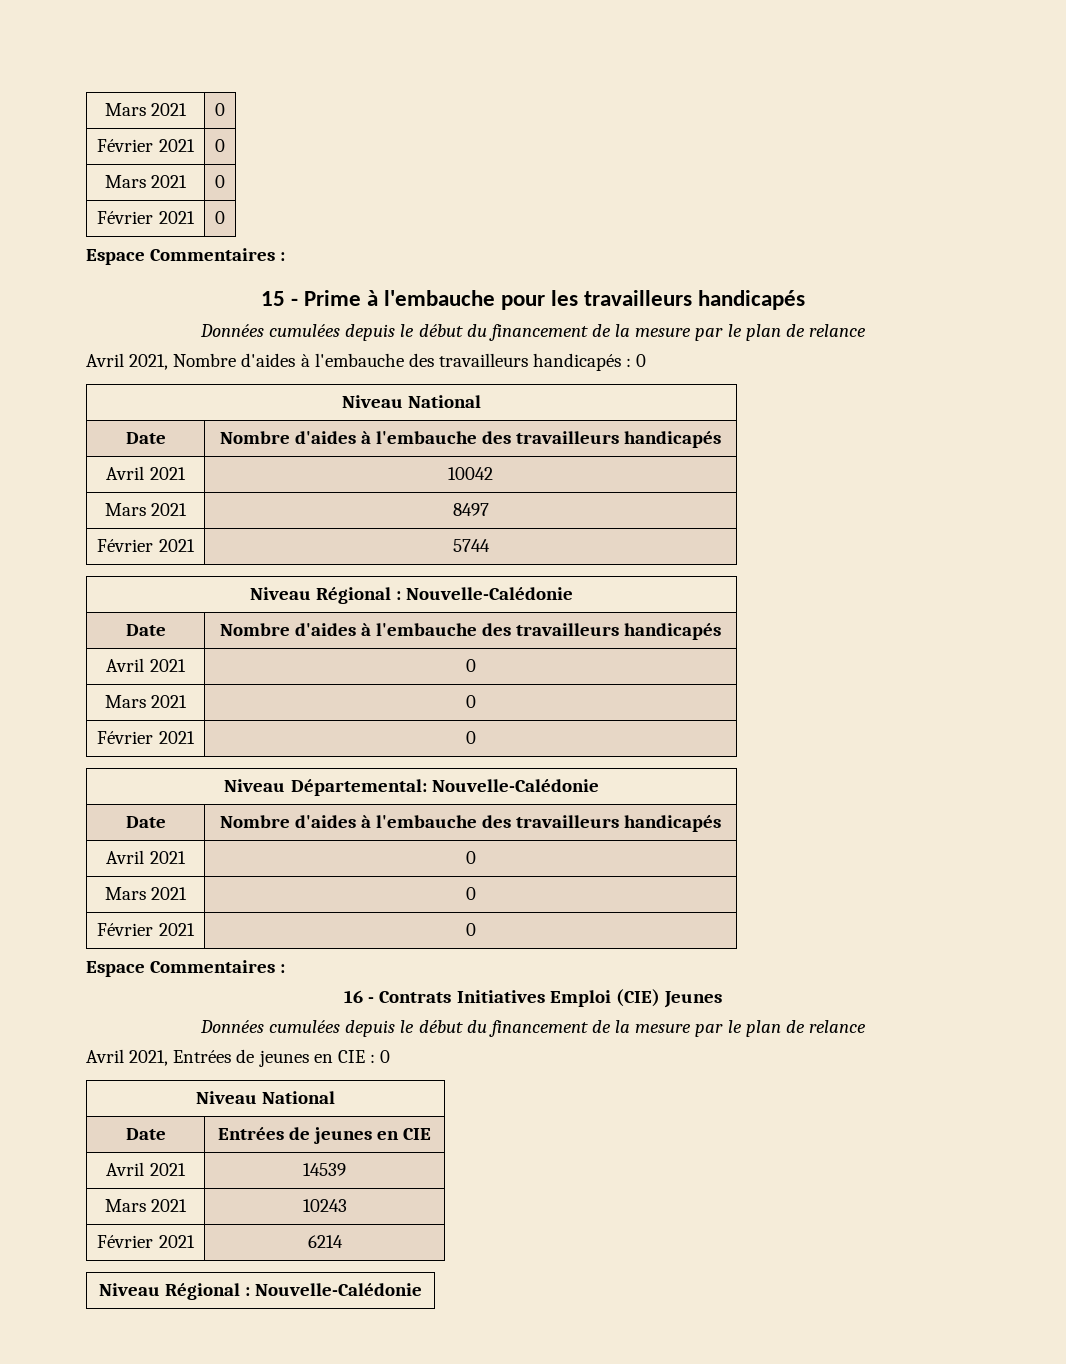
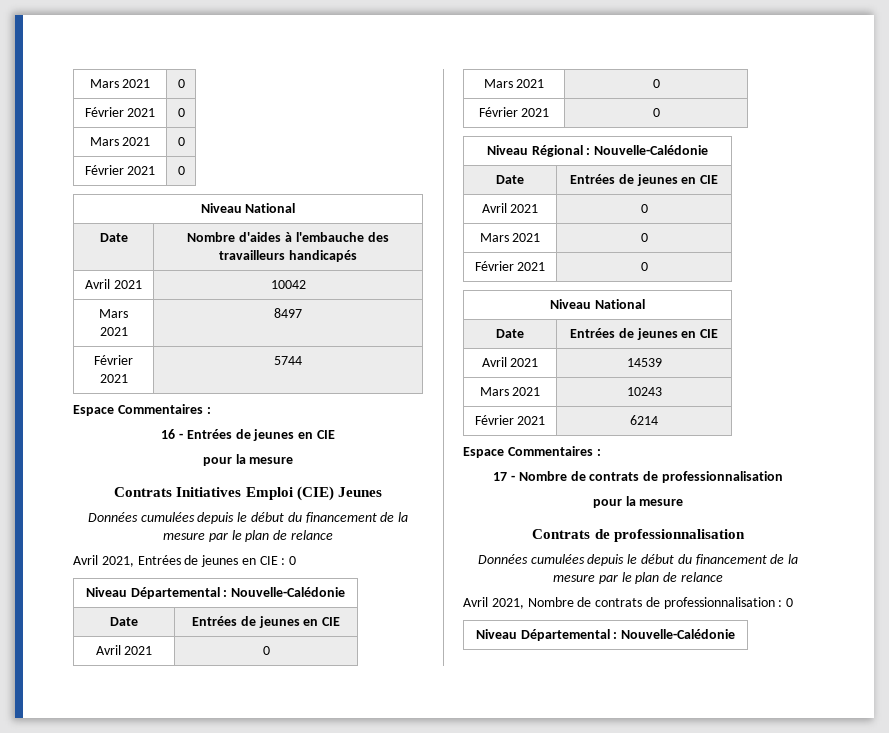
[86,248,286,265] [260,290,806,310] [200,324,866,341] [86,353,647,371] // Espace Commentaires : // 15 - Prime à l'embauche pour les travailleurs handicapés // Données cumulées depuis le début du financement de la mesure par le plan de relance // Avril 2021, Nombre d'aides à l'embauche des travailleurs handicapés : 0 -> (185, 170) none
[249,587,574,604] [125,624,166,636] [219,623,722,640] [106,658,186,672] [465,659,476,672] [104,695,188,708] [465,695,476,708] [97,731,195,744] [465,731,476,744] [224,779,599,796] [125,816,166,828] [219,815,722,832] [106,850,186,864] [465,851,476,864] [104,887,188,900] [465,887,476,900] [97,923,195,936] [465,923,476,936] // Niveau Régional : Nouvelle-Calédonie // Date | Nombre d'aides à l'embauche des travailleurs handicapés // Avril 2021 | 0 // Mars 2021 | 0 // Février 2021 | 0 // Niveau Départemental: Nouvelle-Calédonie // Date | Nombre d'aides à l'embauche des travailleurs handicapés // Avril 2021 | 0 // Mars 2021 | 0 // Février 2021 | 0 -> (302, 360) none
(375, 1000) none -> [186,429,335,441] [202,454,294,466] Entrées de jeunes en CIE // pour la mesure //
(391, 1056) none -> [85,587,346,599] [110,617,138,626] [191,616,341,628] [95,645,153,655] [262,646,270,655] [483,79,545,88] [652,79,660,88] [478,107,550,117] [652,108,660,117] [486,145,709,157] [496,175,524,184] [569,174,719,186] [481,203,539,213] [640,204,648,213] [479,233,541,242] [640,233,648,242] [474,261,546,271] [640,262,648,271] // Niveau Départemental : Nouvelle-Calédonie // Date | Entrées de jeunes en CIE // Avril 2021 | 0 // Mars 2021 | 0 // Février 2021 | 0 // Niveau Régional : Nouvelle-Calédonie // Date | Entrées de jeunes en CIE // Avril 2021 | 0 // Mars 2021 | 0 // Février 2021 | 0
[98,1283,240,1300] // Niveau Régional -> [463,446,601,458] [493,471,783,483] [592,496,684,508] [532,529,745,542] [477,554,799,566] [553,572,723,584] [463,597,794,609] [475,629,610,641] // Espace Commentaires : // 17 - Nombre de contrats de professionnalisation // pour la mesure // Contrats de professionnalisation // Données cumulées depuis le début du financement de la mesure par le plan de relance // Avril 2021, Nombre de contrats de professionnalisation : 0 // Niveau Départemental

